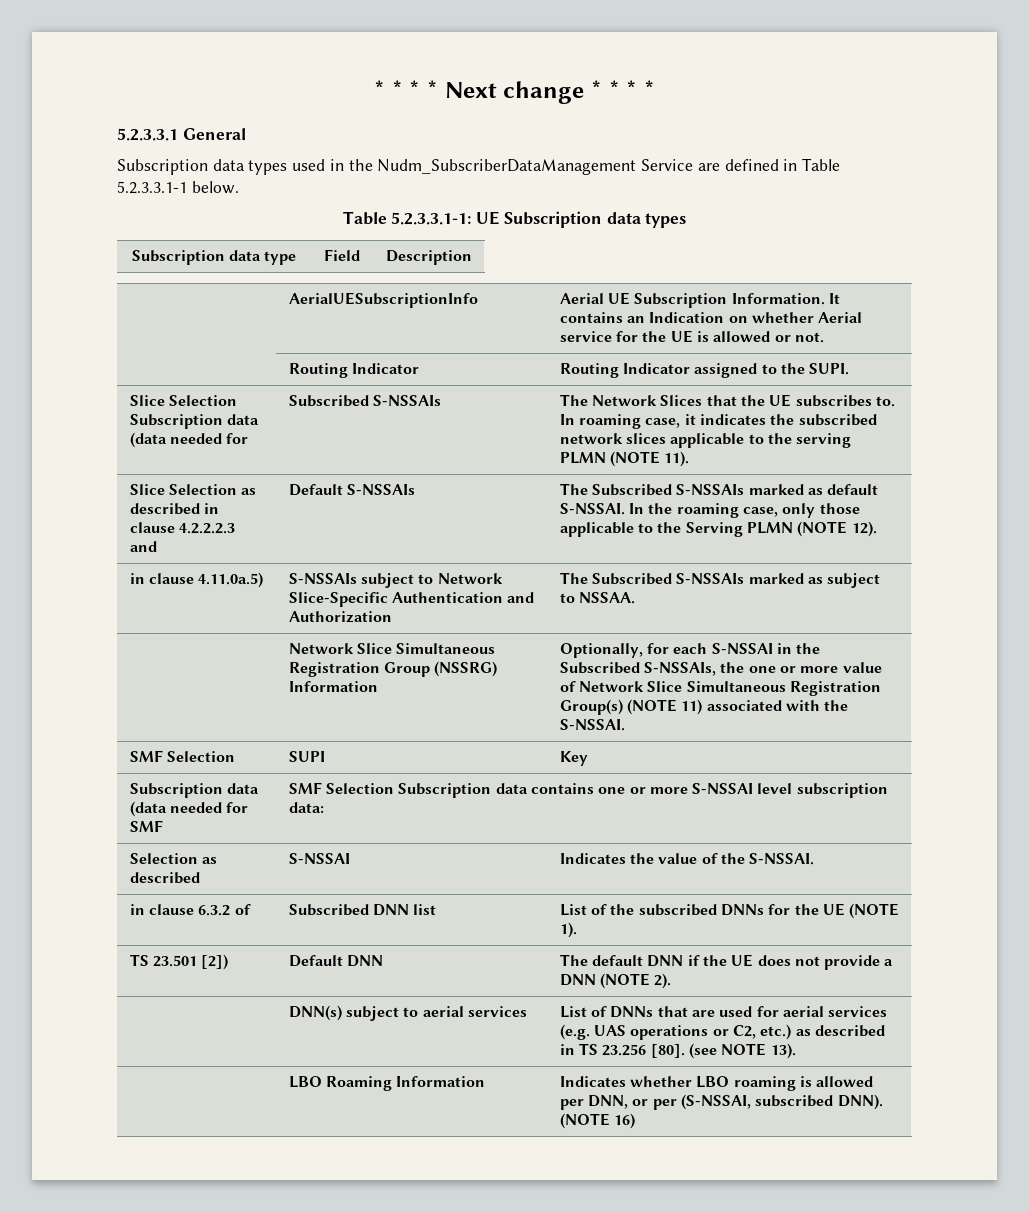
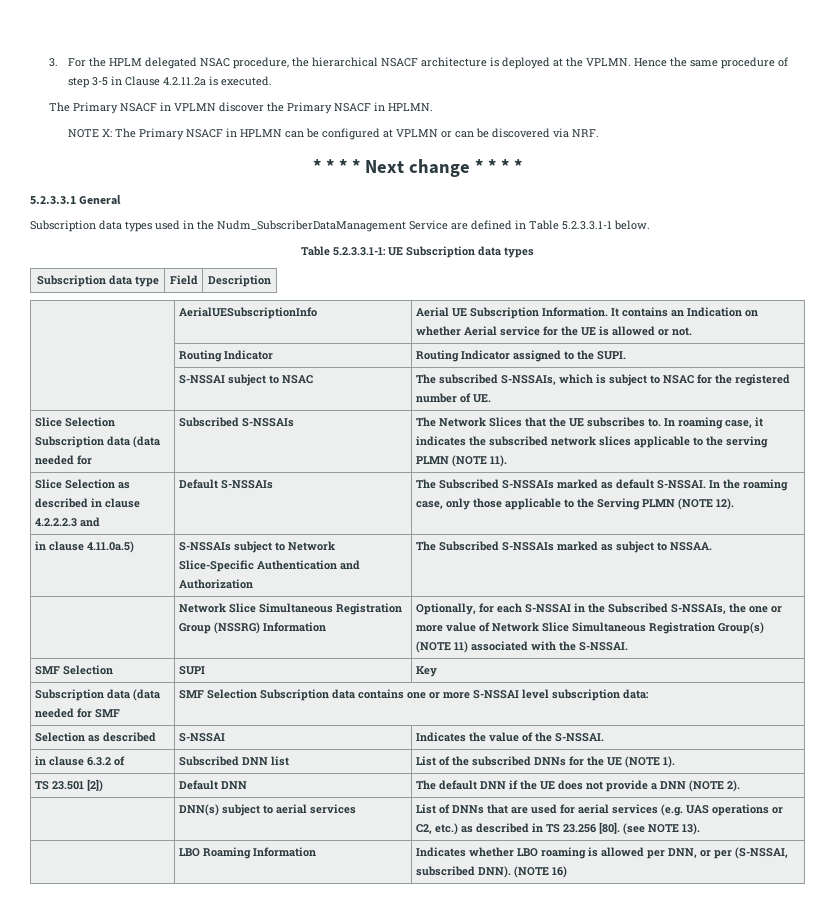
(374, 89) none -> [49,57,789,69] [68,76,273,88] [49,102,434,114] [68,128,600,140] 3. For the HPLM delegated NSAC procedure, the hierarchical NSACF architecture is deployed at the VPLMN. Hence the same procedure of step 3-5 in Clause 4.2.11.2a is executed. // The Primary NSACF in VPLMN discover the Primary NSACF in HPLMN. // NOTE X: The Primary NSACF in HPLMN can be configured at VPLMN or can be discovered via NRF. //
(850, 369) none -> [178,374,313,386] [415,374,790,386] [415,393,491,403] // | S-NSSAI subject to NSAC | The subscribed S-NSSAIs, which is subject to NSAC for the registered number of UE.

